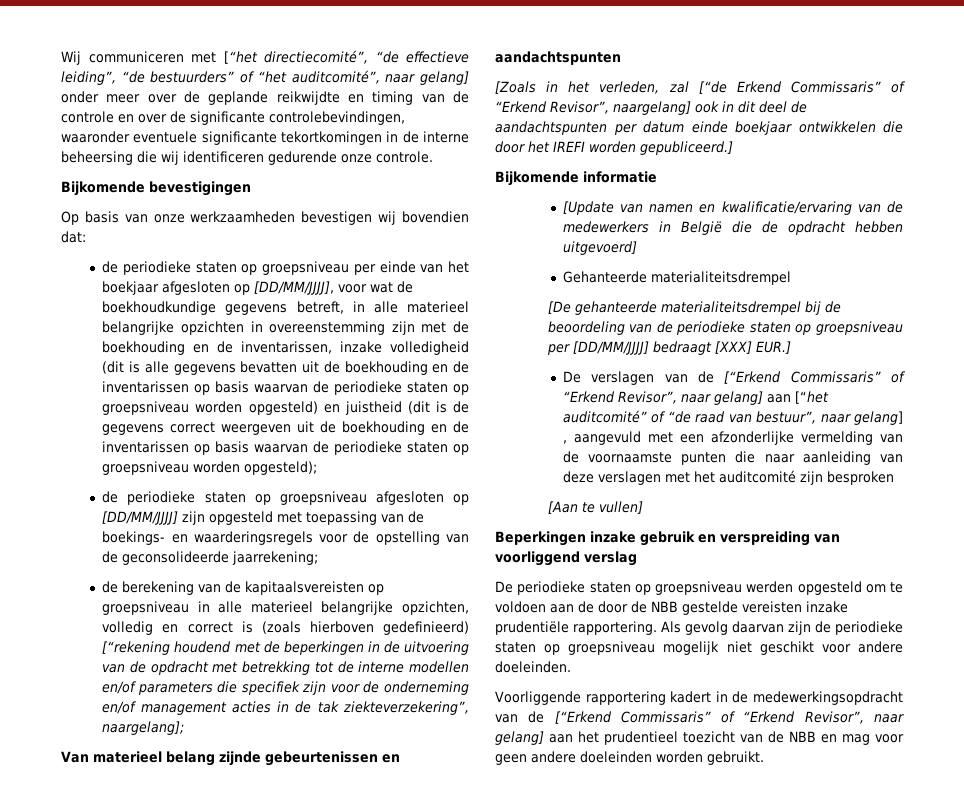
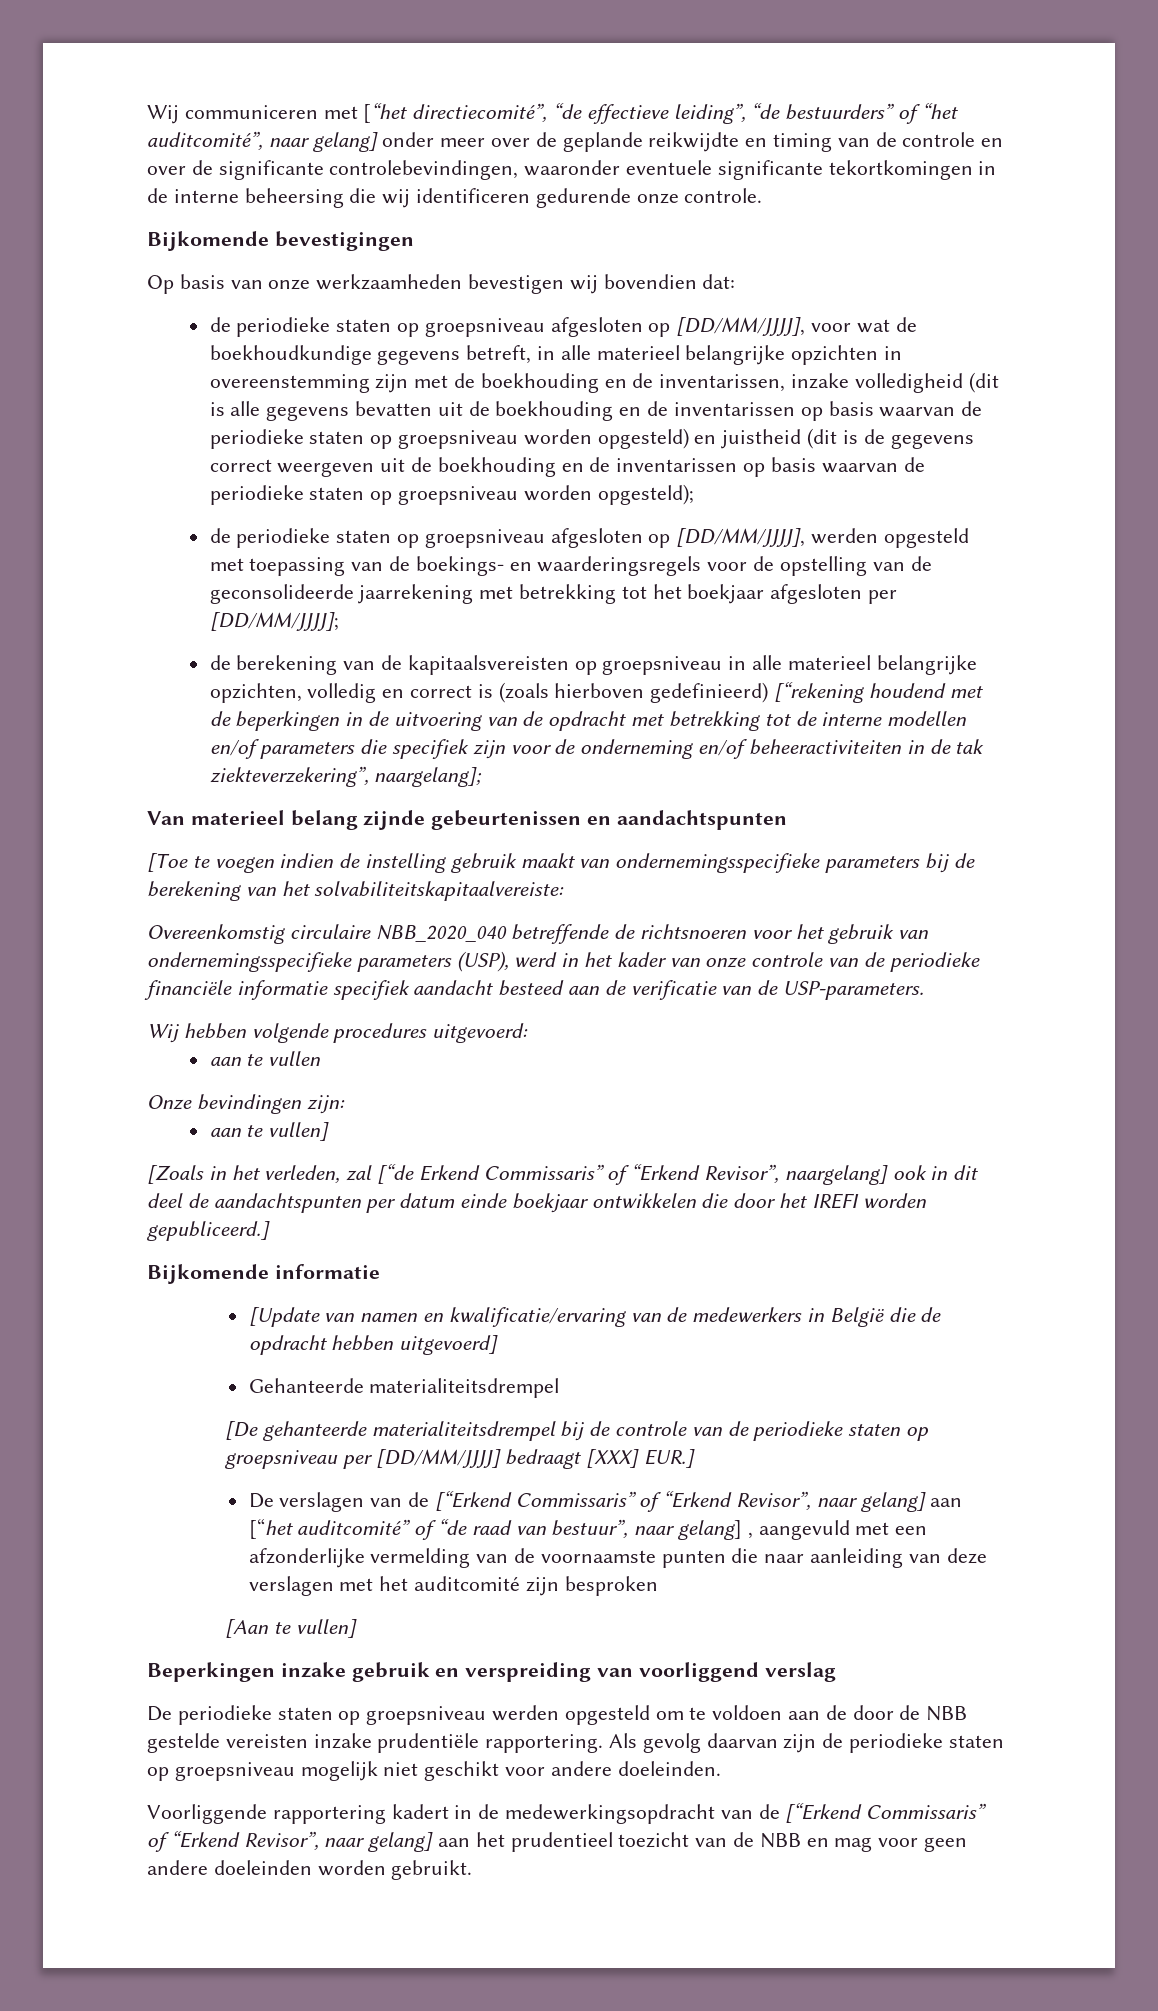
[353,261,470,275] [102,281,160,295] per einde van het boekjaar -> (545, 327) none
[102,511,206,525] [DD/MM/JJJJ] zijn -> [676,528,879,547] [DD/MM/JJJJ], werden
[232,551,319,565] jaarrekening; -> [358,584,898,604] [209,612,339,631] jaarrekening met betrekking tot het boekjaar afgesloten per [DD/MM/JJJJ];
[140,701,271,715] management acties -> [748,739,902,755] beheeractiviteiten
(621, 58) none -> [147,853,975,873] [147,881,565,901] [147,924,930,944] [147,951,980,972] [144,980,925,1000] [147,1023,529,1043] [209,1051,322,1066] [147,1094,345,1114] [209,1122,330,1141] // [Toe te voegen indien de instelling gebruik maakt van ondernemingsspecifieke parameters bij de berekening van het solvabiliteitskapitaalvereiste: // Overeenkomstig circulaire NBB_2020_040 betreffende de richtsnoeren voor het gebruik van ondernemingsspecifieke parameters (USP), werd in het kader van onze controle van de periodieke financiële informatie specifiek aandacht besteed aan de verificatie van de USP-parameters. // Wij hebben volgende procedures uitgevoerd: // aan te vullen // Onze bevindingen zijn: // aan te vullen]
[547,321,625,335] beoordeling -> [615,1421,688,1436] controle

